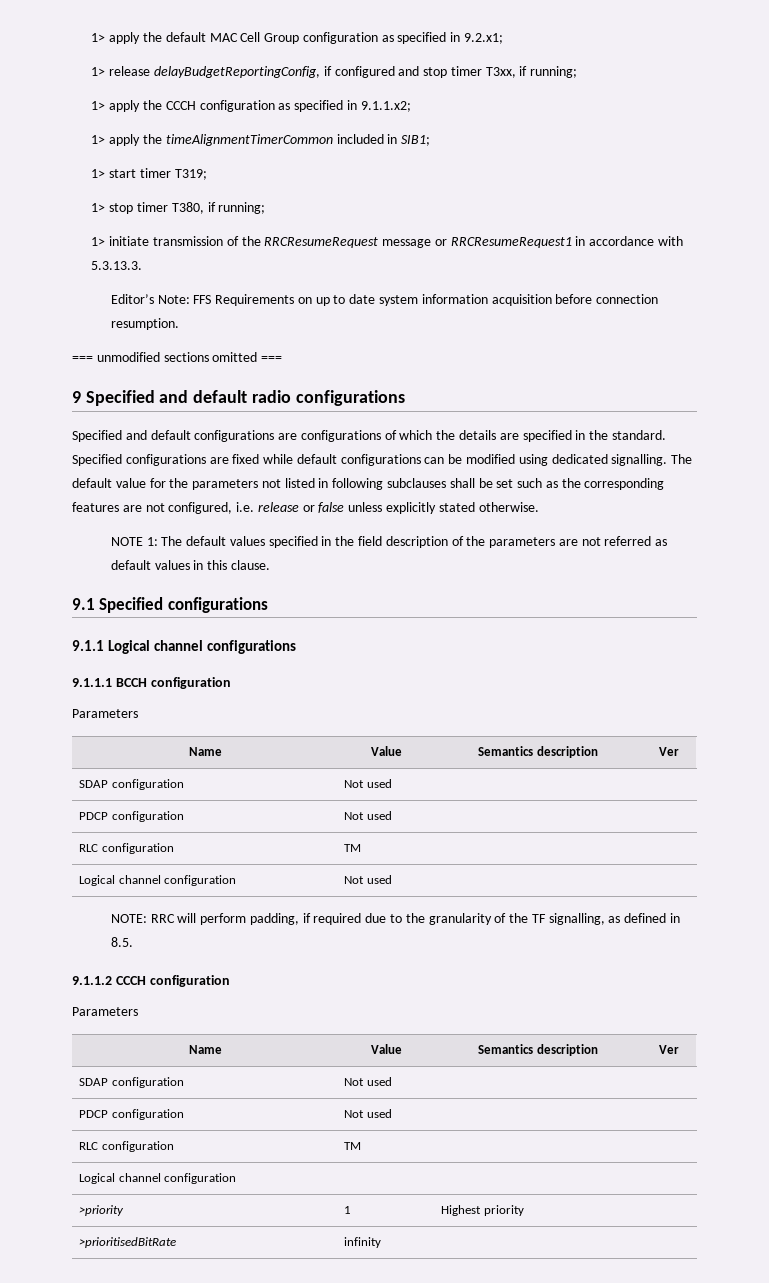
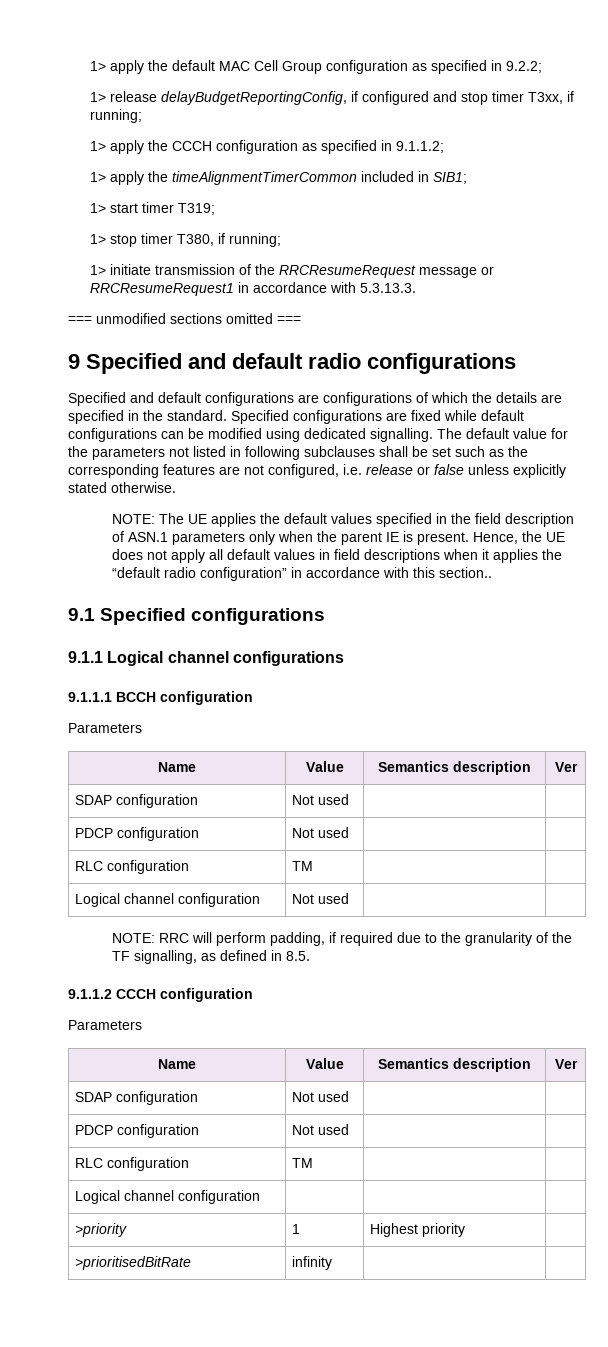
[463,33,503,44] 9.2.x1; -> [505,61,542,73] 9.2.2;
[360,101,411,112] 9.1.1.x2; -> [395,141,444,153] 9.1.1.2;
[110,294,659,306] [110,318,179,330] // Editor’s Note: FFS Requirements on up to date system information acquisition before connection resumption. -> (416, 288) none
[110,536,183,546] NOTE 1: The -> [111,513,280,527] NOTE: The UE applies the
[466,536,668,548] [110,560,270,570] the parameters are not referred as default values in this clause. -> [127,531,565,545] [111,549,562,563] [111,567,492,581] ASN.1 parameters only when the parent IE is present. Hence, the UE does not apply all default values in field descriptions when it applies the “default radio configuration” in accordance with this section..

